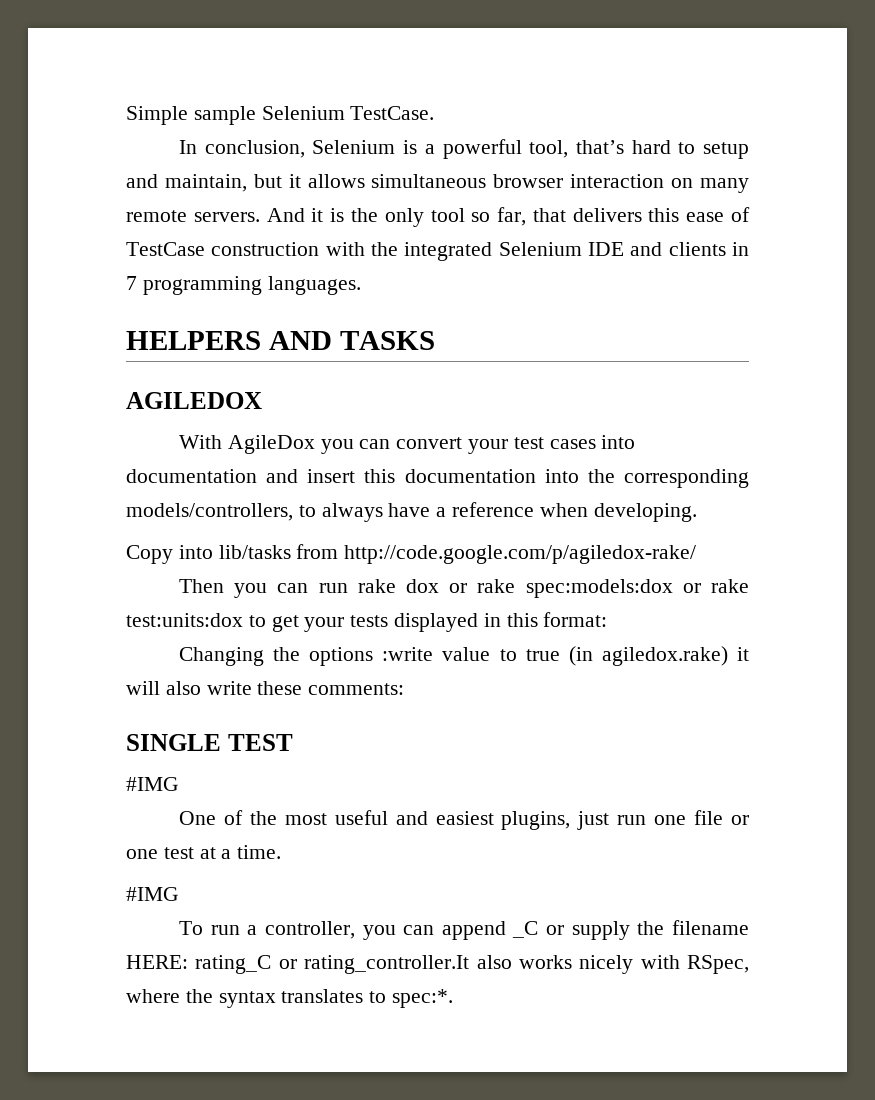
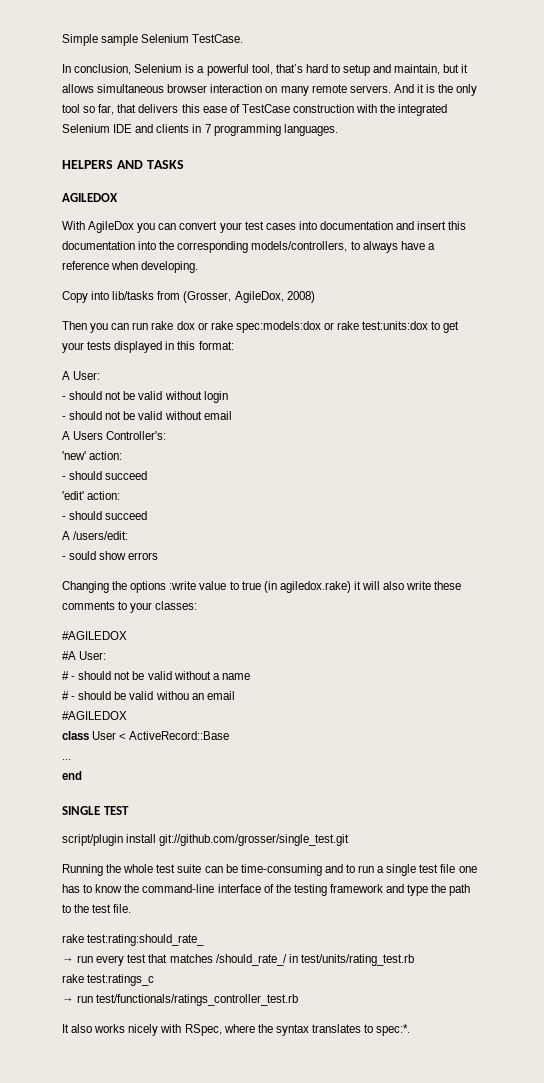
[344,545,697,564] http://code.google.com/p/agiledox-rake/ -> [183,291,315,303] (Grosser, AgileDox, 2008)
(608, 619) none -> [62,371,101,380] [62,391,228,403] [62,411,232,420] [62,431,167,440] [62,451,123,460] [62,471,148,480] [62,491,121,500] [62,511,148,520] [62,531,129,540] [62,551,159,560] // A User: // - should not be valid without login // - should not be valid without email // A Users Controller's: // 'new' action: // - should succeed // 'edit' action: // - should succeed // A /users/edit: // - sould show errors
[308,683,405,695] [126,734,293,751] [126,777,179,791] [179,810,750,830] [126,845,282,859] [126,887,179,901] [179,920,749,940] [126,955,470,974] comments: // SINGLE TEST // #IMG // One of the most useful and easiest plugins, just run one file or one test at a time. // #IMG // To run a controller, you can append _C or supply the filename HERE: rating_C or rating_controller.It -> [62,601,198,613] [62,631,127,640] [62,651,107,660] [62,671,250,680] [62,691,235,700] [62,711,127,720] [62,731,230,740] [62,759,71,760] [62,771,82,780] [62,806,129,815] [62,834,350,846] [62,864,477,876] [62,884,471,896] [62,904,132,913] [62,934,205,946] [62,954,414,966] [62,974,155,986] [62,994,299,1006] [62,1024,69,1033] comments to your classes: // #AGILEDOX // #A User: // # - should not be valid without a name // # - should be valid withou an email // #AGILEDOX // class User < ActiveRecord::Base // ... // end // SINGLE TEST // script/plugin install git://github.com/grosser/single_test.git // Running the whole test suite can be time-consuming and to run a single test file one has to know the command-line interface of the testing framework and type the path to the test file. // rake test:rating:should_rate_ // → run every test that matches /should_rate_/ in test/units/rating_test.rb // rake test:ratings_c // → run test/functionals/ratings_controller_test.rb // It

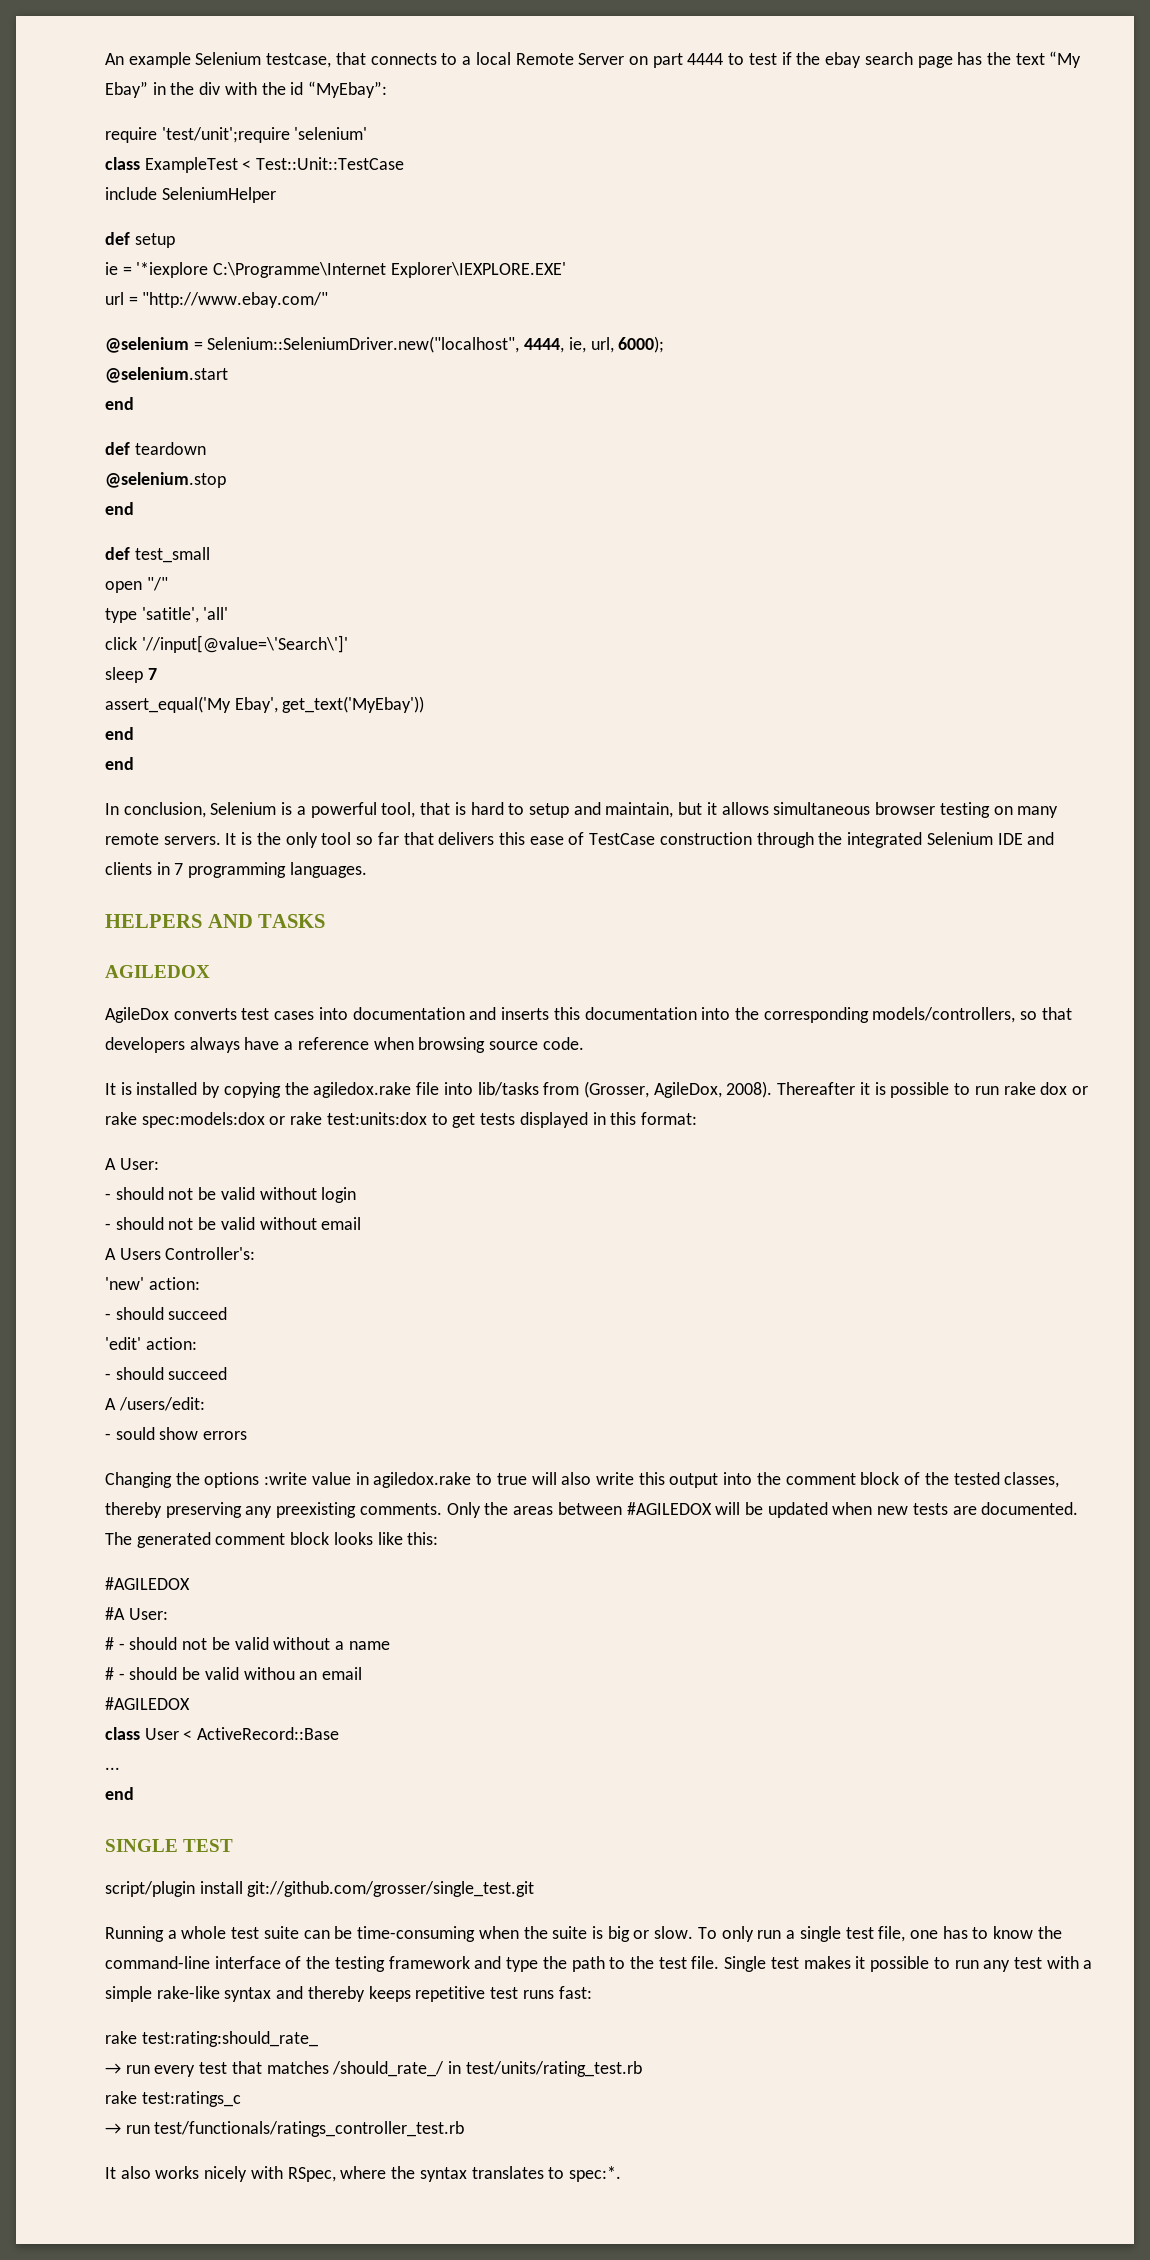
[62,34,244,46] Simple sample Selenium TestCase. -> [105,51,1082,68] [105,81,388,98] [105,127,368,143] [105,157,405,173] [105,187,276,203] [105,232,175,248] [105,262,566,278] [105,292,329,308] [105,336,665,353] [105,367,228,383] [105,397,134,410] [105,442,206,455] [105,472,226,488] [105,502,134,515] [105,547,210,563] [105,577,168,593] [105,607,229,623] [105,635,348,653] [105,667,157,683] [105,696,425,713] [105,727,134,740] [105,757,134,770] An example Selenium testcase, that connects to a local Remote Server on part 4444 to test if the ebay search page has the text “My Ebay” in the div with the id “MyEbay”: // require 'test/unit';require 'selenium' // class ExampleTest < Test::Unit::TestCase // include SeleniumHelper // def setup // ie = '*iexplore C:\Programme\Internet Explorer\IEXPLORE.EXE' // url = "http://www.ebay.com/" // @selenium = Selenium::SeleniumDriver.new("localhost", 4444, ie, url, 6000); // @selenium.start // end // def teardown // @selenium.stop // end // def test_small // open "/" // type 'satitle', 'all' // click '//input[@value=\'Search\']' // sleep 7 // assert_equal('My Ebay', get_text('MyEbay')) // end // end
[275,64,303,73] that’s -> [420,802,466,815] that is
[210,84,263,93] interaction -> [939,802,990,818] testing
[393,84,424,93] And it -> [225,833,237,845] It
[98,104,115,115] far, -> [377,832,399,845] far
[356,104,378,113] with -> [756,832,814,848] through
[62,221,242,233] With AgileDox you can convert your -> [105,1007,237,1023] AgileDox converts
[417,221,447,230] insert -> [501,1007,550,1020] inserts
[350,241,360,250] to -> [1020,1007,1072,1020] [105,1037,185,1053] so that developers
[141,261,199,273] [62,291,88,303] developing. // Copy -> [418,1037,584,1053] [105,1082,440,1098] browsing source code. // It is installed by copying the agiledox.rake file
[286,291,315,303] [62,321,130,333] 2008) // Then you can -> [726,1081,971,1098] 2008). Thereafter it is possible to
[62,342,84,353] your -> (476, 1120) none
[229,581,462,593] [62,601,198,613] to true (in agiledox.rake) it will also write these comments to your classes: -> [355,1472,1060,1488] [105,1502,1079,1518] [105,1532,439,1548] in agiledox.rake to true will also write this output into the comment block of the tested classes, thereby preserving any preexisting comments. Only the areas between #AGILEDOX will be updated when new tests are documented. The generated comment block looks like this:
[106,864,122,873] the -> [167,1930,177,1939] a
[324,864,355,873] and to -> [478,1926,754,1942] when the suite is big or slow. To only
[440,864,456,873] file -> [878,1926,906,1942] file,
(132, 908) none -> [724,1956,1093,1972] [105,1986,592,2002] Single test makes it possible to run any test with a simple rake-like syntax and thereby keeps repetitive test runs fast:

